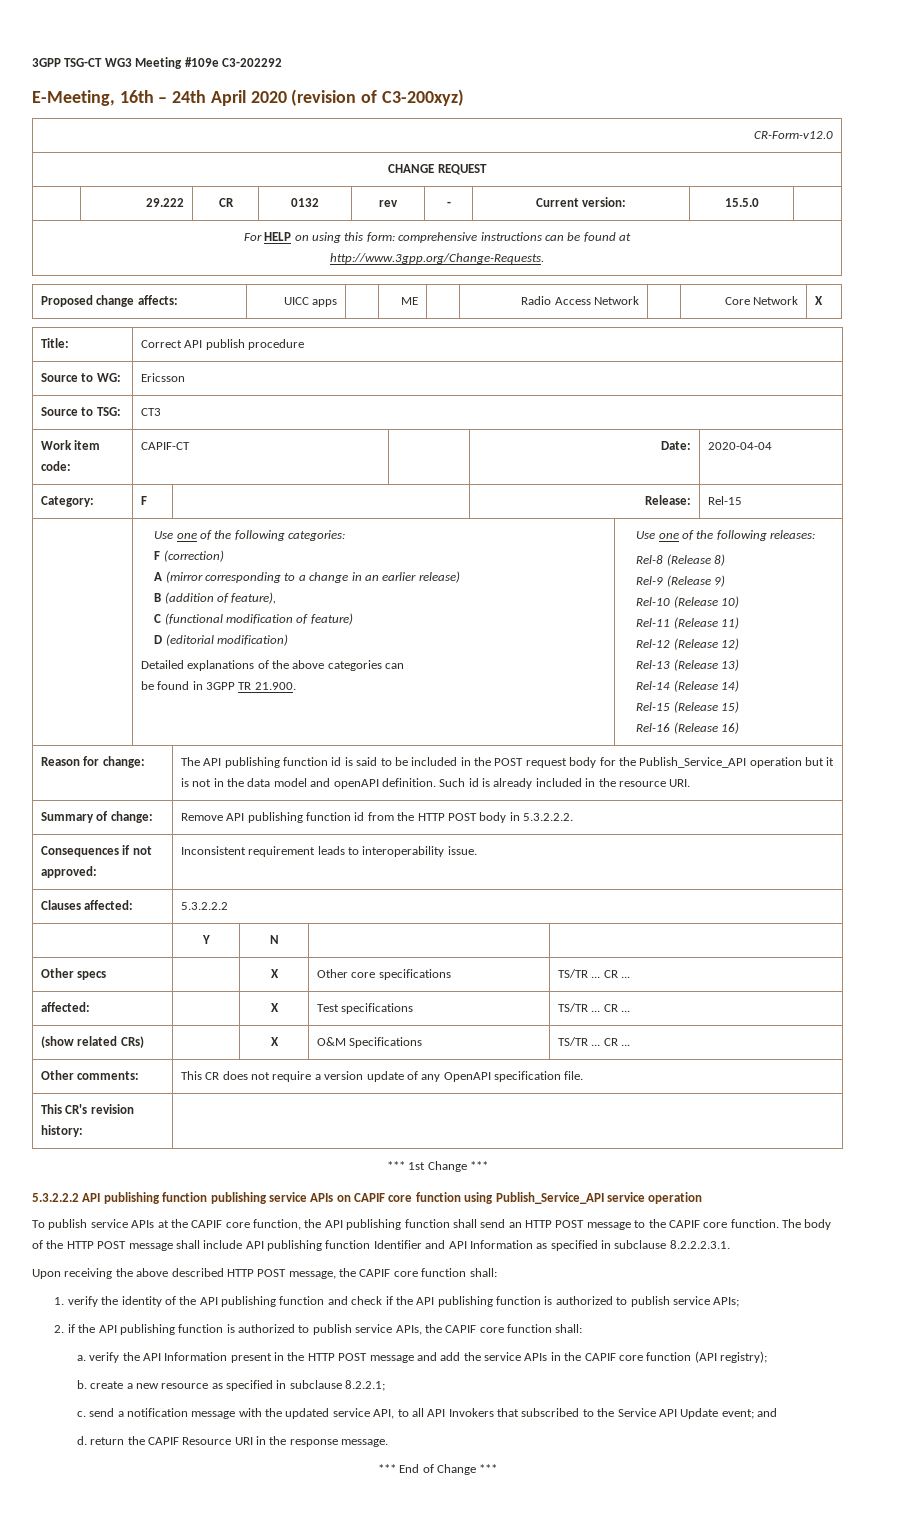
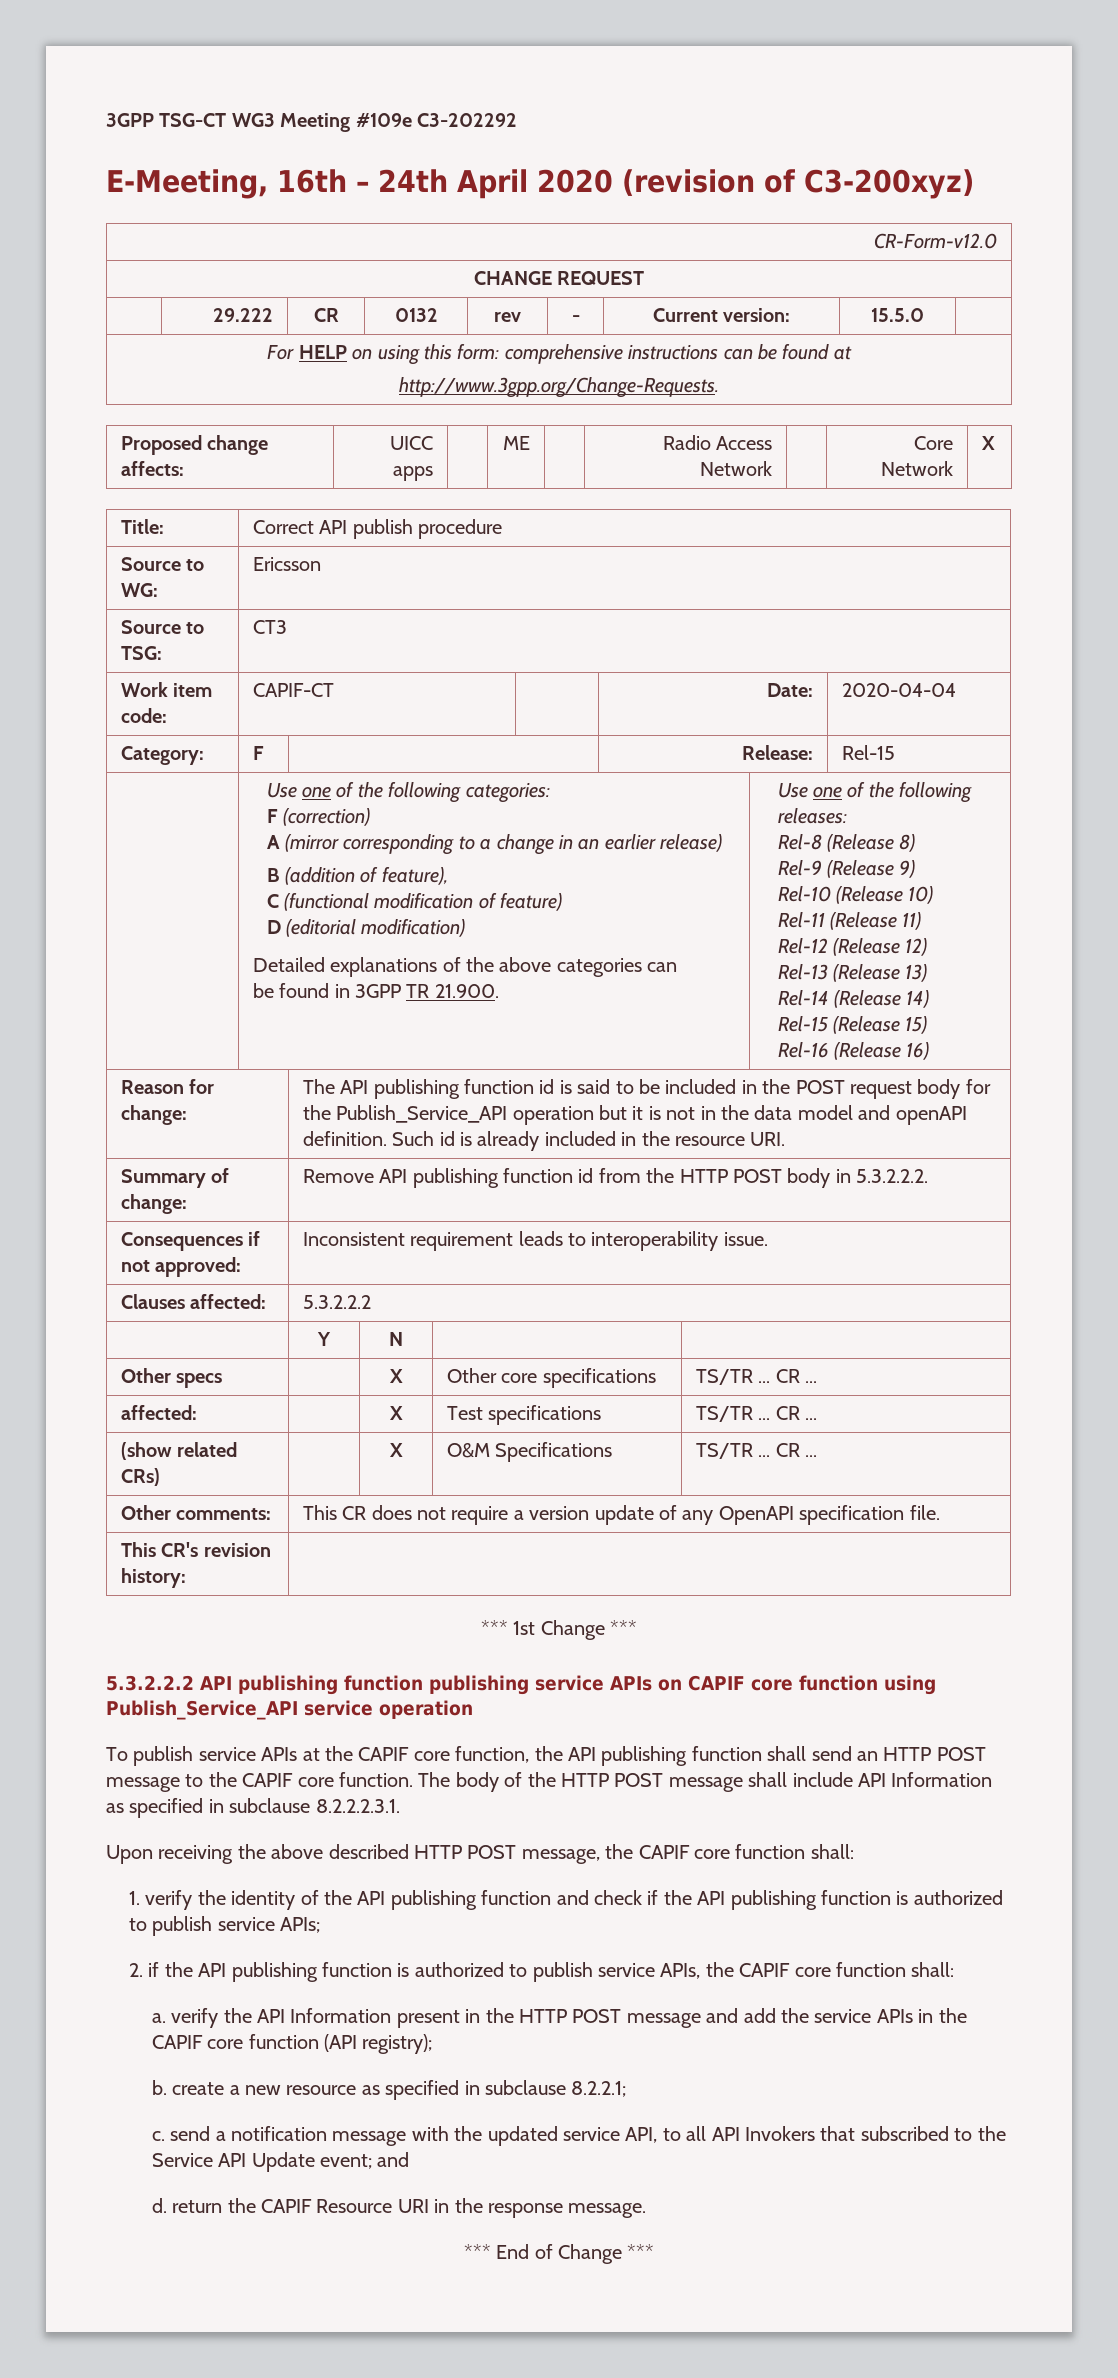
[267,1240,467,1251] publishing function Identifier and API -> (886, 1780) none

